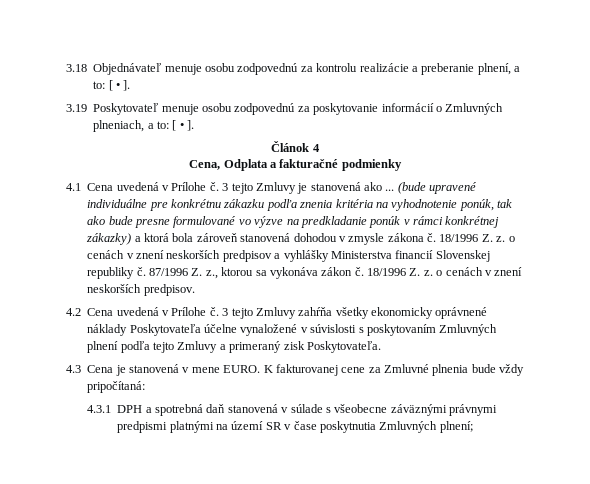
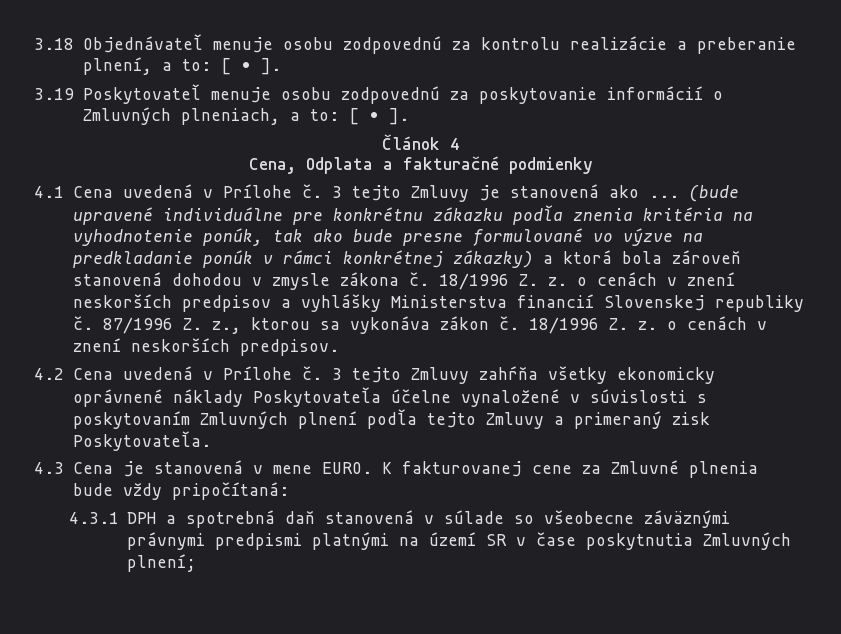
[325,407,331,413] s -> [514,515,535,524] so

